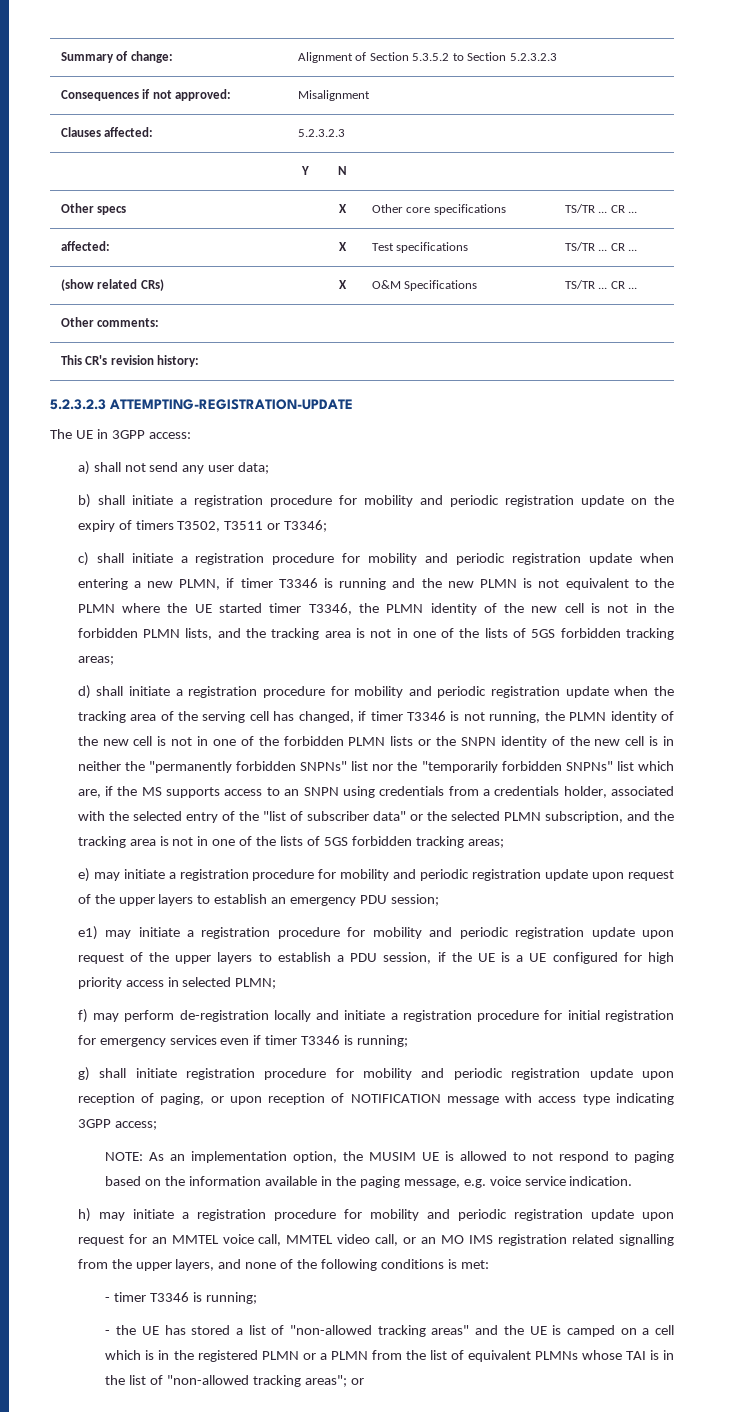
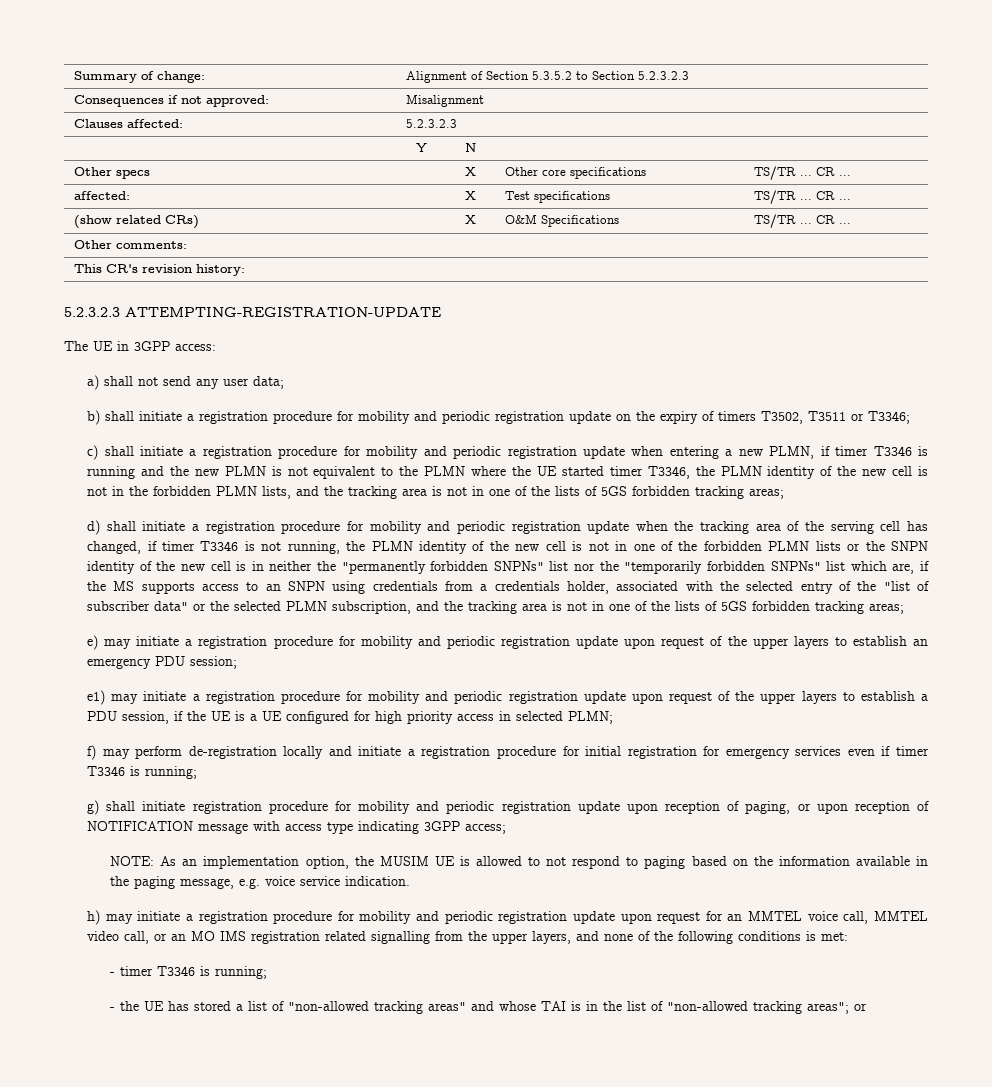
[503,1325,674,1337] [105,1350,578,1362] the UE is camped on a cell which is in the registered PLMN or a PLMN from the list of equivalent PLMNs -> (495, 1006) none

